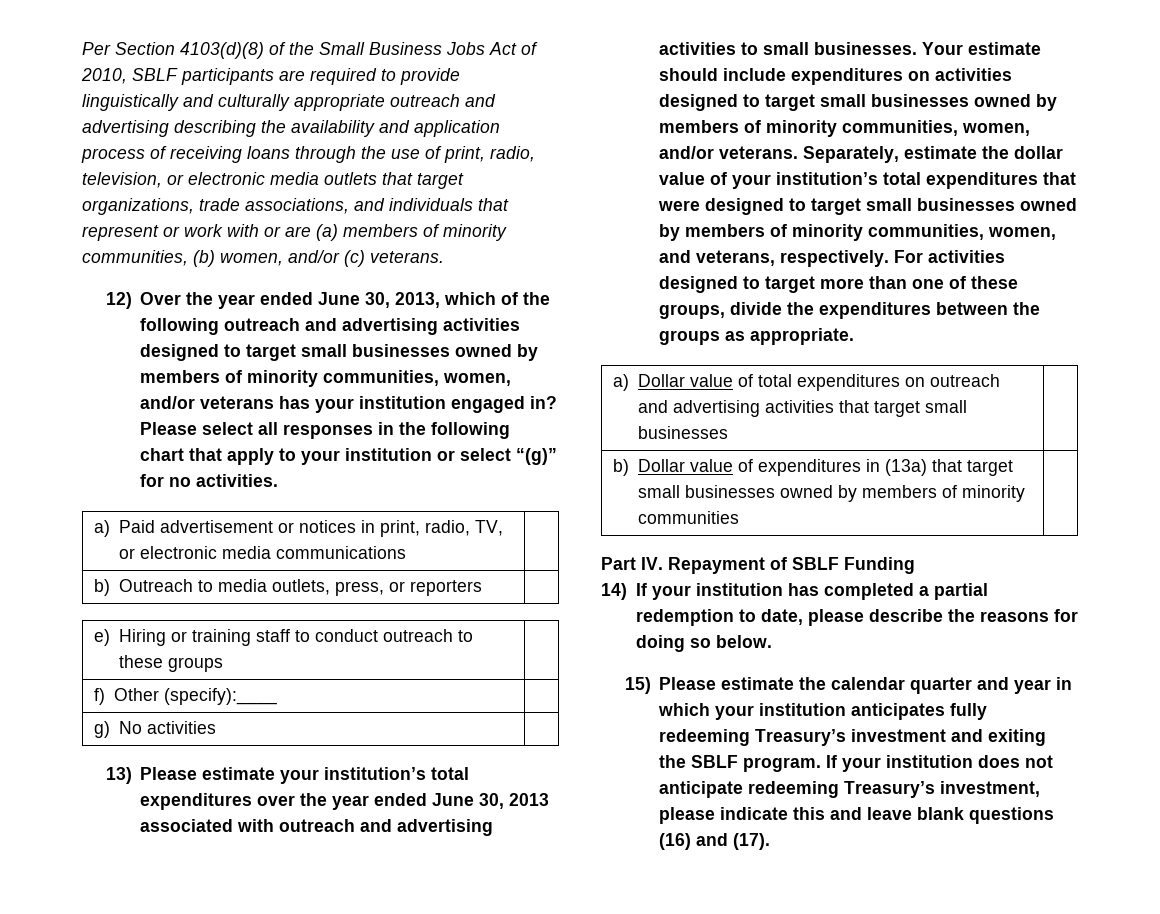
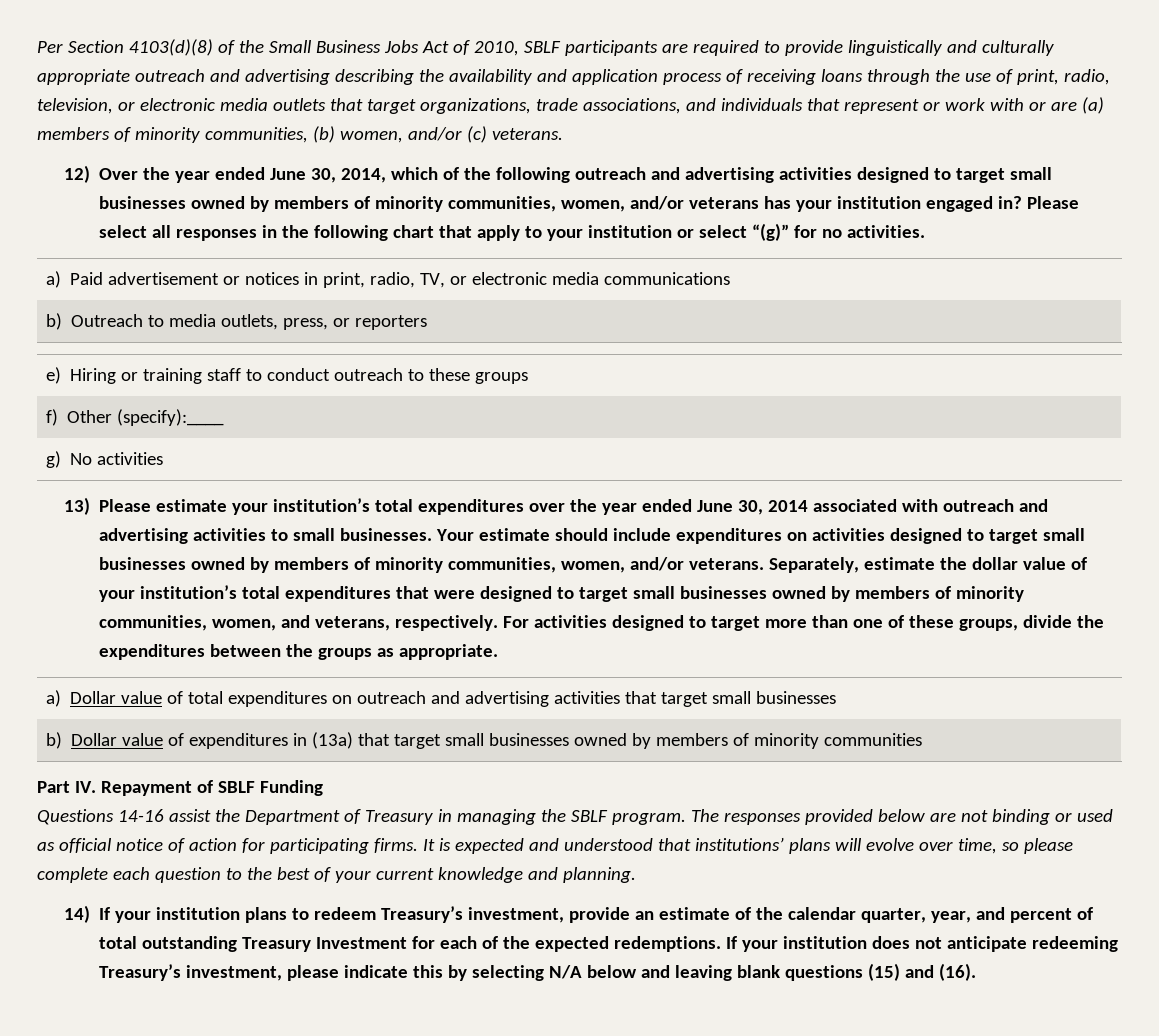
[395,292,441,308] 2013, -> [340,168,386,183] 2014,
[509,793,550,806] 2013 -> [767,500,808,512] 2014
[601,583,988,600] [635,609,1078,626] [635,635,772,652] [624,677,1073,694] [658,703,988,720] [659,729,1047,746] [659,755,822,772] 14) If your institution has completed a partial redemption to date, please describe the reasons for doing so below. // 15) Please estimate the calendar quarter and year in which your institution anticipates fully redeeming Treasury’s investment and exiting the SBLF program. -> [37,809,1113,825] [37,837,1073,854] [37,867,636,883] [63,905,1093,923] [98,936,721,952] Questions 14-16 assist the Department of Treasury in managing the SBLF program. The responses provided below are not binding or used as official notice of action for participating firms. It is expected and understood that institutions’ plans will evolve over time, so please complete each question to the best of your current knowledge and planning. // 14) If your institution plans to redeem Treasury’s investment, provide an estimate of the calendar quarter, year, and percent of total outstanding Treasury Investment for each of the expected redemptions.
[830,807,1055,824] [659,833,771,850] and leave blank questions (16) and (17). -> [447,963,976,981] by selecting N/A below and leaving blank questions (15) and (16).

